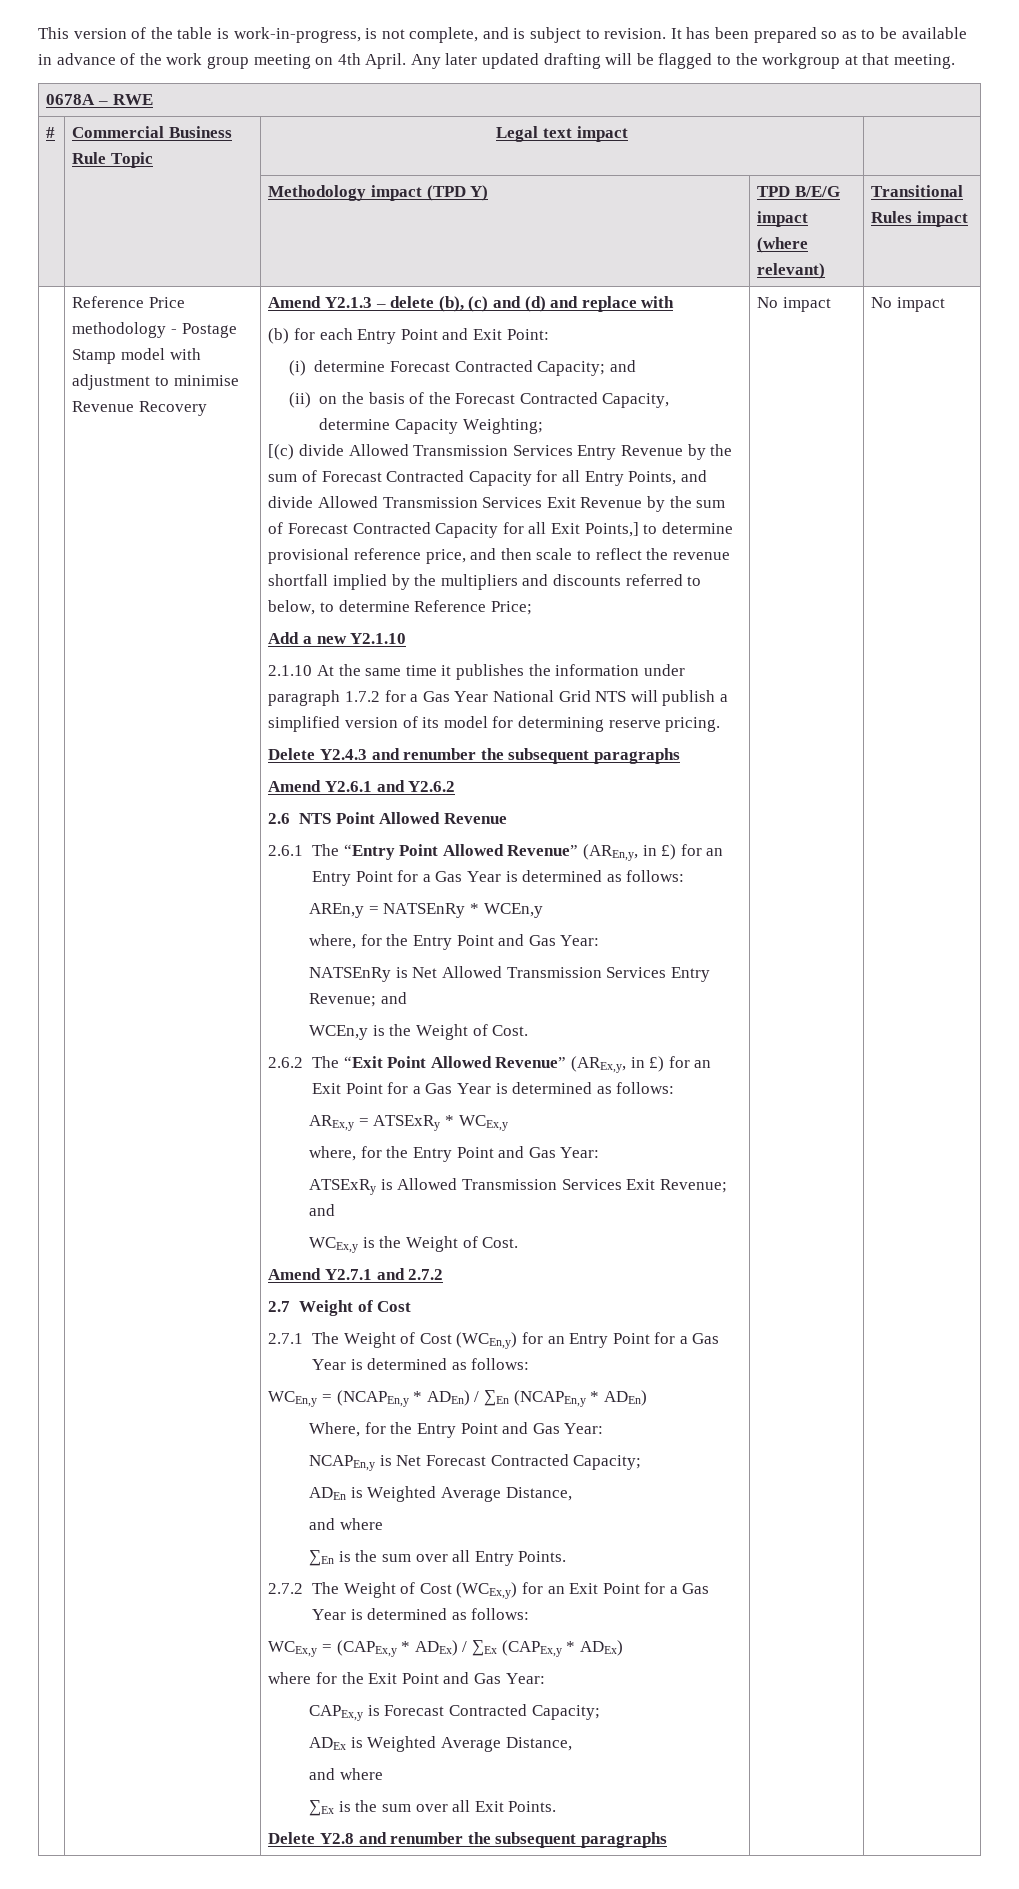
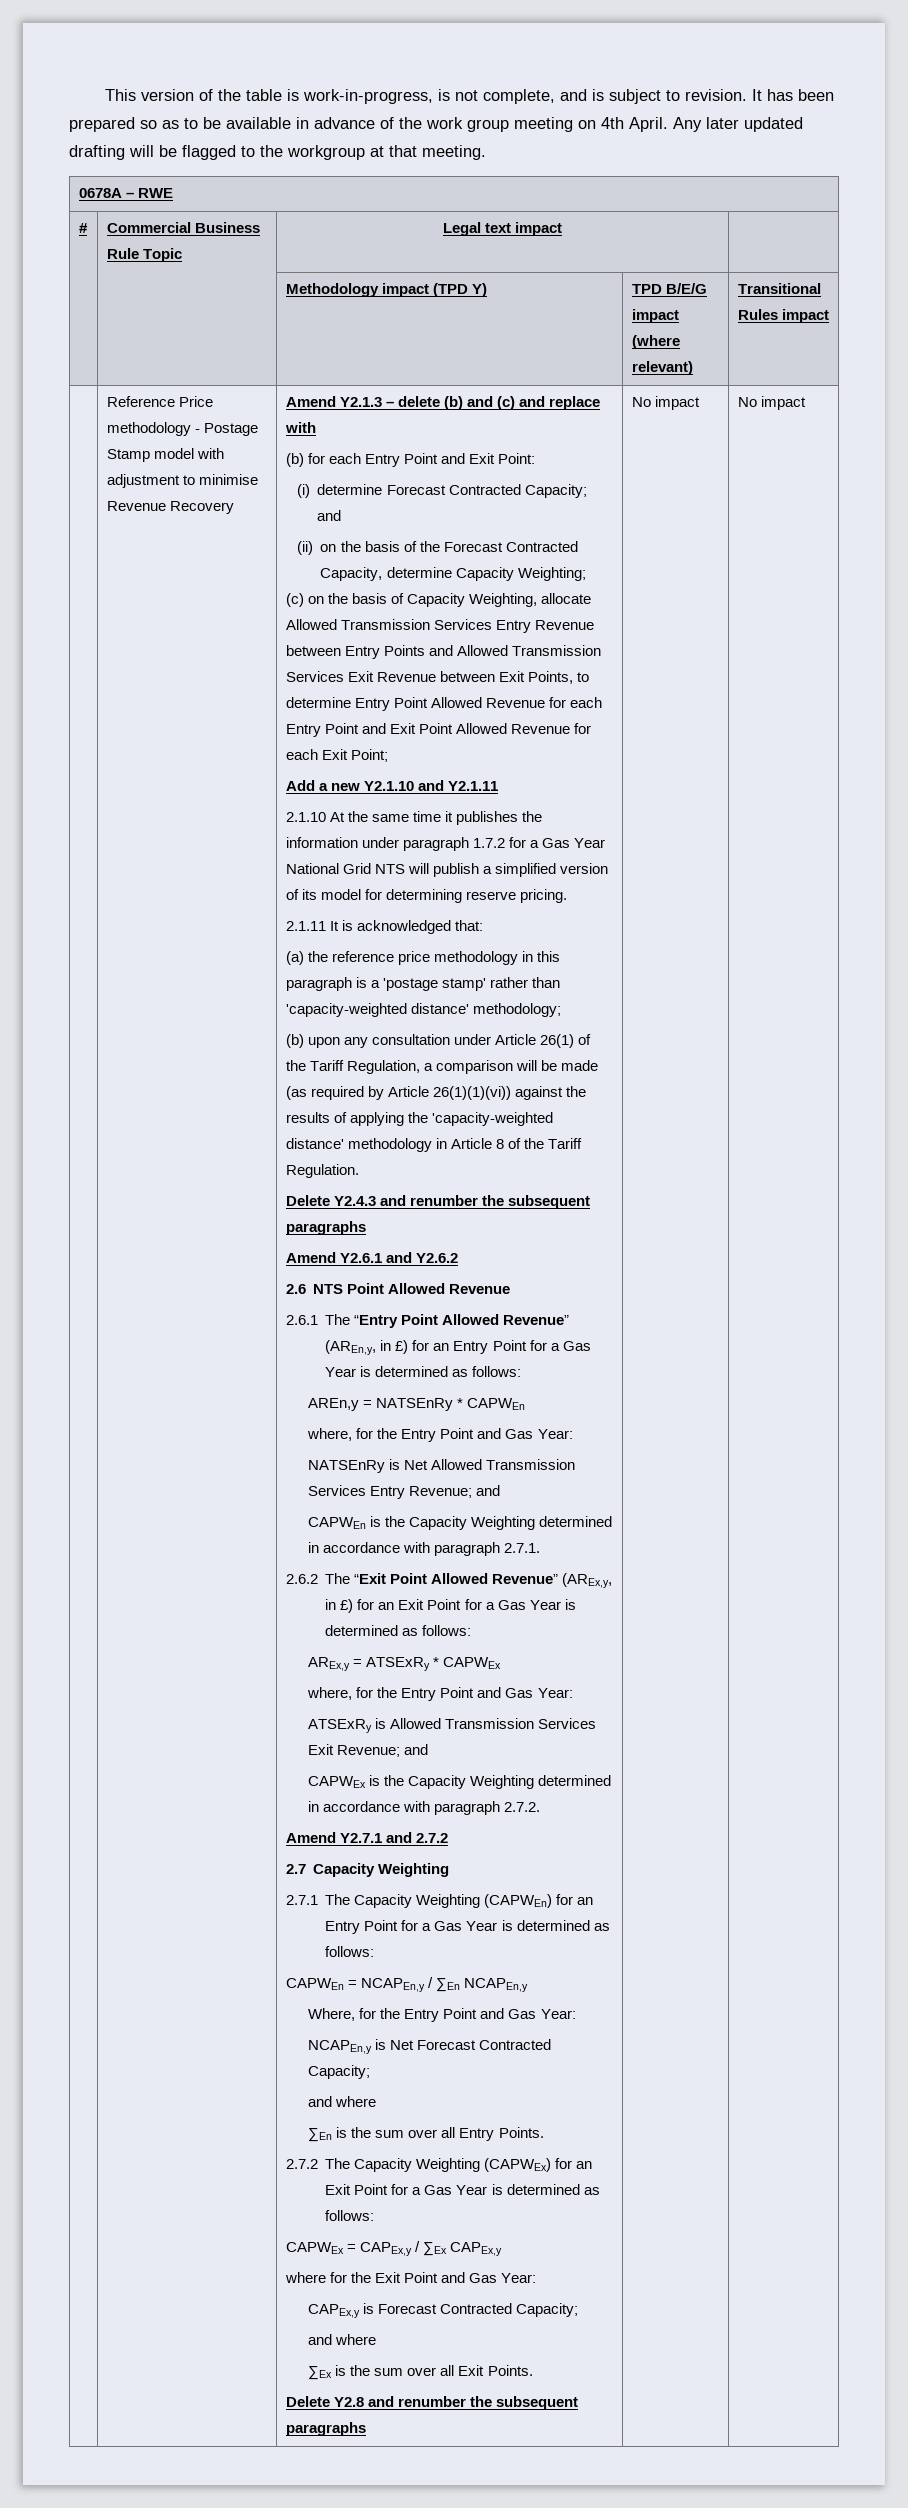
[438,296,546,312] (b), (c) and (d) -> [443,396,516,410] (b) and (c)
[268,444,345,460] [(c) divide -> [285,593,592,607] (c) on the basis of Capacity Weighting, allocate
[687,444,733,460] [268,470,707,486] [268,496,314,508] by the sum of Forecast Contracted Capacity for all Entry Points, and divide -> [285,645,453,659] between Entry Points and
[647,496,726,512] [268,522,733,538] [268,548,730,564] [268,574,702,590] [268,600,532,615] by the sum of Forecast Contracted Capacity for all Exit Points,] to determine provisional reference price, and then scale to reflect the revenue shortfall implied by the multipliers and discounts referred to below, to determine Reference Price; -> [439,671,590,684] [285,697,603,711] [285,723,592,737] [285,749,388,762] between Exit Points, to determine Entry Point Allowed Revenue for each Entry Point and Exit Point Allowed Revenue for each Exit Point;
(407, 638) none -> [417,780,498,791] and Y2.1.11
(721, 724) none -> [285,920,483,934] [285,951,561,965] [285,977,561,991] [285,1003,561,1017] [285,1034,592,1048] [285,1060,599,1074] [285,1086,587,1100] [285,1112,553,1126] [285,1138,583,1152] [285,1164,359,1178] // 2.1.11 It is acknowledged that: // (a) the reference price methodology in this paragraph is a 'postage stamp' rather than 'capacity-weighted distance' methodology; // (b) upon any consultation under Article 26(1) of the Tariff Regulation, a comparison will be made (as required by Article 26(1)(1)(vi)) against the results of applying the 'capacity-weighted distance' methodology in Article 8 of the Tariff Regulation.
[483,903,543,918] WCEn,y -> [467,1398,526,1410] CAPWEn
[309,1024,529,1040] WCEn,y is the Weight of Cost. -> [308,1516,613,1530] [308,1542,541,1556] CAPWEn is the Capacity Weighting determined in accordance with paragraph 2.7.1.
[458,1115,508,1131] WCEx,y -> [443,1657,502,1669] CAPWEx
[309,1236,519,1253] WCEx,y is the Weight of Cost. -> [308,1775,612,1789] [308,1801,541,1815] CAPWEx is the Capacity Weighting determined in accordance with paragraph 2.7.2.
[298,1300,412,1316] Weight of Cost -> [313,1863,450,1877] Capacity Weighting
[343,1332,518,1349] Weight of Cost (WCEn,y) -> [354,1894,553,1908] Capacity Weighting (CAPWEn)
[268,1390,647,1407] WCEn,y = (NCAPEn,y * ADEn) / ∑En (NCAPEn,y * ADEn) -> [285,1977,528,1992] CAPWEn = NCAPEn,y / ∑En NCAPEn,y
[309,1486,572,1502] // ADEn is Weighted Average Distance, -> (371, 2072) none
[343,1582,518,1599] Weight of Cost (WCEx,y) -> [354,2158,552,2172] Capacity Weighting (CAPWEx)
[268,1640,623,1657] WCEx,y = (CAPEx,y * ADEx) / ∑Ex (CAPEx,y * ADEx) -> [285,2241,502,2256] CAPWEx = CAPEx,y / ∑Ex CAPEx,y
[309,1736,572,1752] // ADEx is Weighted Average Distance, -> (579, 2310) none

